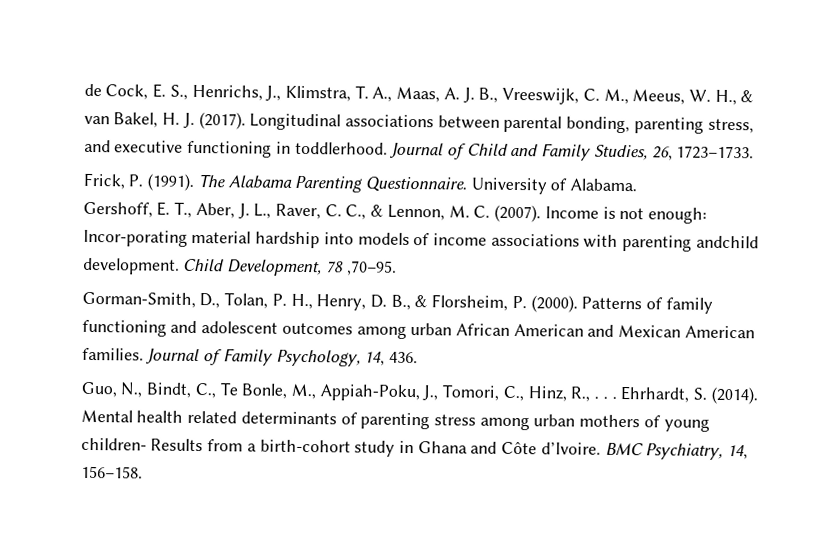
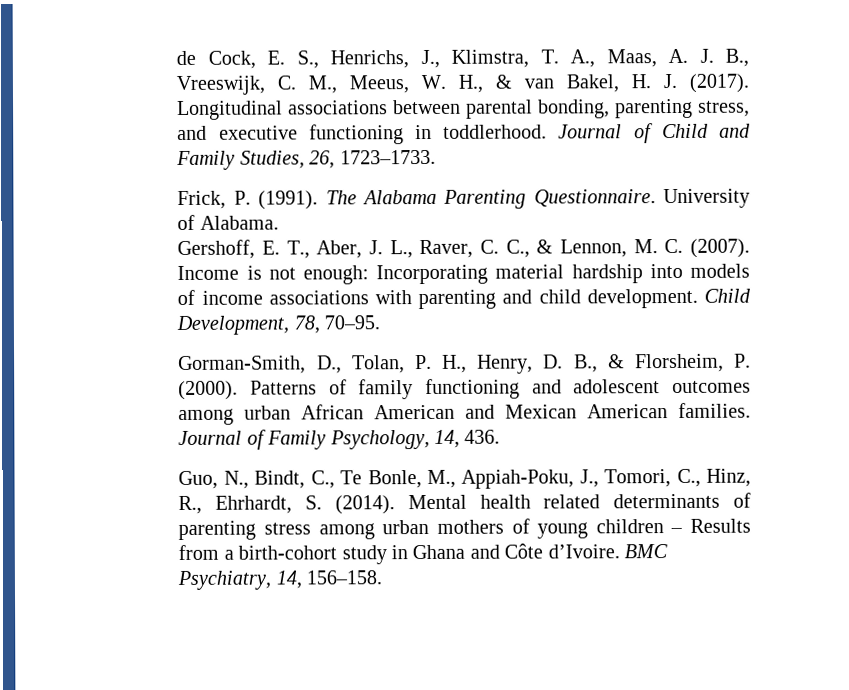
[82,229,188,247] Incor-porating -> [376,264,489,285] Incorporating
[695,235,759,249] andchild -> [502,289,581,304] and child
[325,260,397,276] 78 ,70–95. -> [293,315,381,334] 78, 70–95.
[594,396,617,399] . . . -> (203, 504) none
[80,437,147,451] children- -> [595,519,684,534] children –

